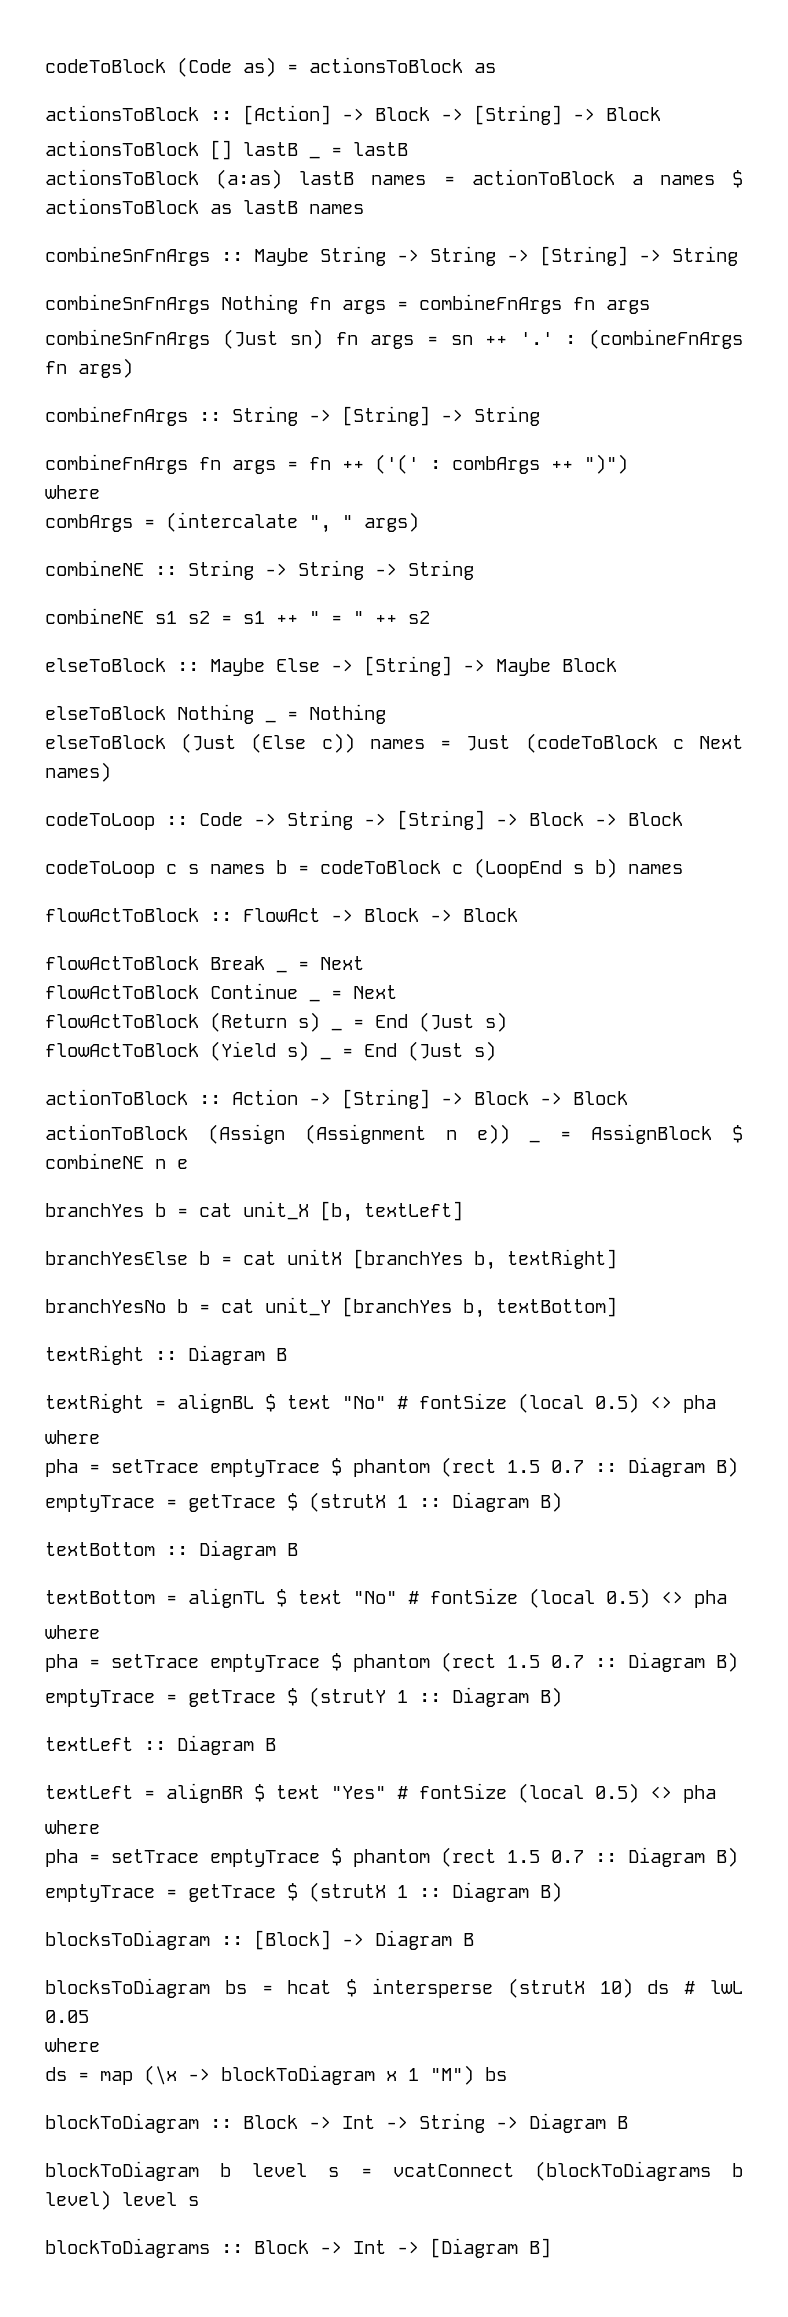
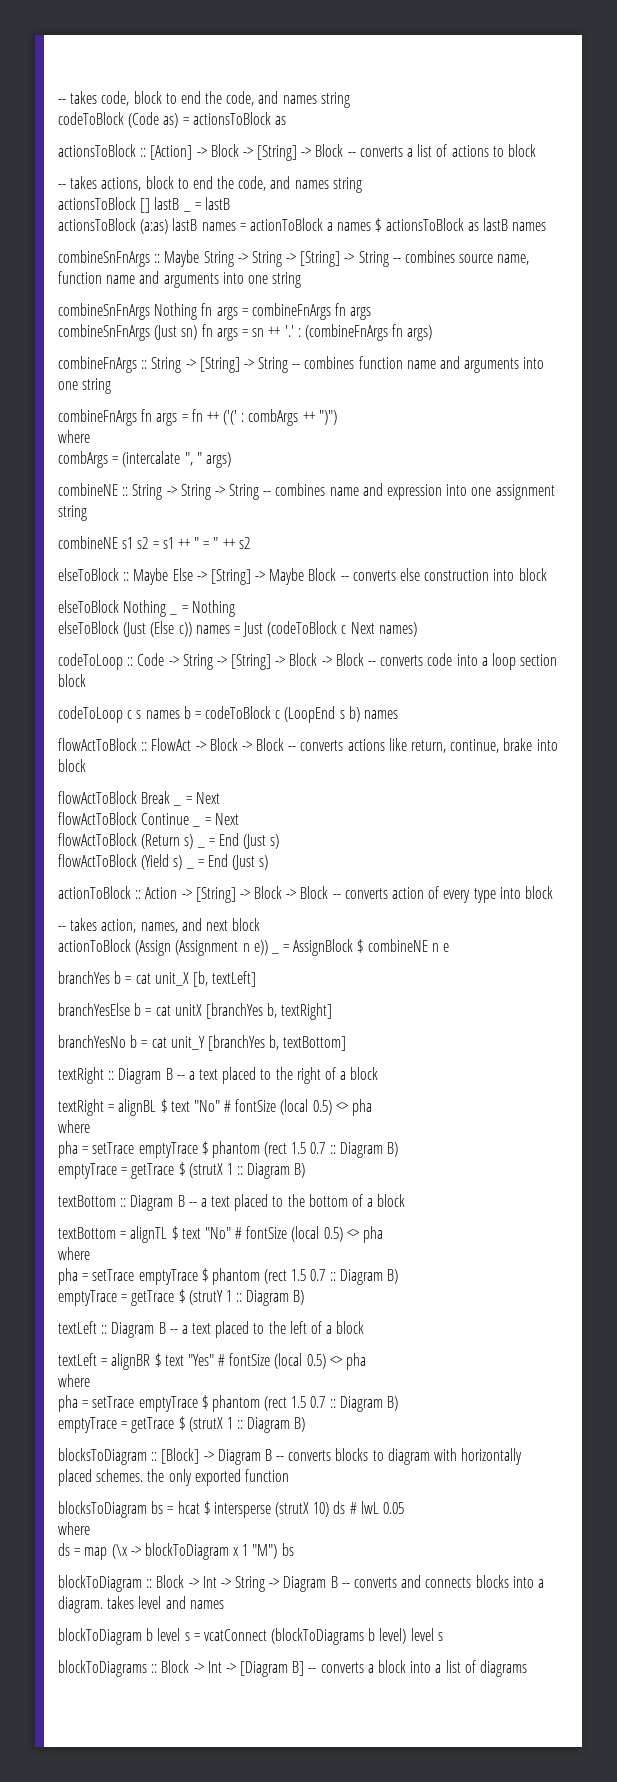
(45, 66) none -> [58,91,350,108] -- takes code, block to end the code, and names string //
(661, 114) none -> [347,144,536,157] [58,176,362,193] -- converts a list of actions to block // -- takes actions, block to end the code, and names string
(738, 256) none -> [392,250,530,265] [58,271,302,288] -- combines source name, function name and arguments into one string
(540, 416) none -> [292,356,545,373] [58,378,112,394] -- combines function name and arguments into one string
(474, 570) none -> [263,483,555,500] [58,505,87,521] -- combines name and expression into one assignment string
(617, 665) none -> [340,568,547,581] -- converts else construction into block
(683, 819) none -> [368,653,558,670] [58,674,86,687] -- converts code into a loop section block
(518, 915) none -> [288,738,558,753] [58,759,86,772] -- converts actions like return, continue, brake into block
(628, 1098) none -> [332,886,553,903] [58,918,261,933] -- converts action of every type into block // -- takes action, names, and next block
(287, 1354) none -> [176,1067,379,1084] -- a text placed to the right of a block
(298, 1549) none -> [188,1194,406,1211] -- a text placed to the bottom of a block
(276, 1744) none -> [169,1321,365,1338] -- a text placed to the left of a block
(474, 1939) none -> [276,1448,523,1465] [58,1469,289,1486] -- converts blocks to diagram with horizontally placed schemes. the only exported function
(628, 2122) none -> [341,1575,544,1588] [58,1596,224,1613] -- converts and connects blocks into a diagram. takes level and names
(551, 2248) none -> [308,1660,527,1677] -- converts a block into a list of diagrams

